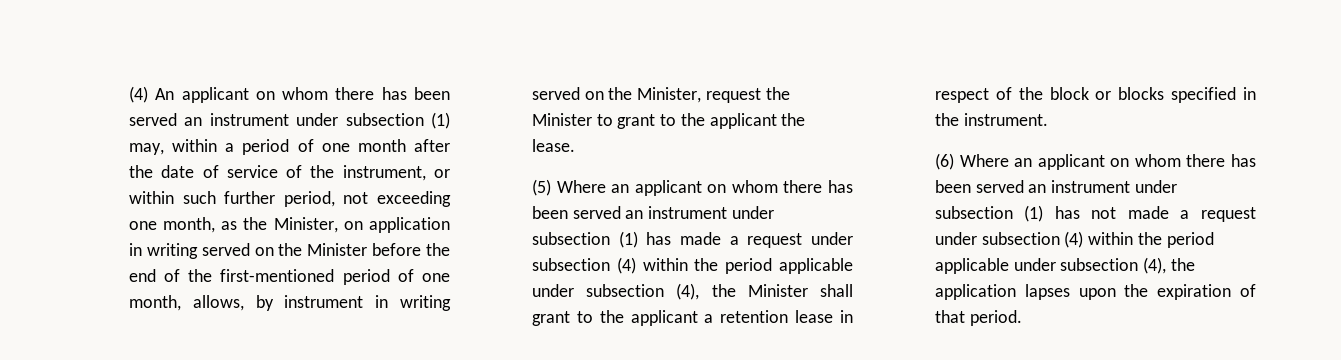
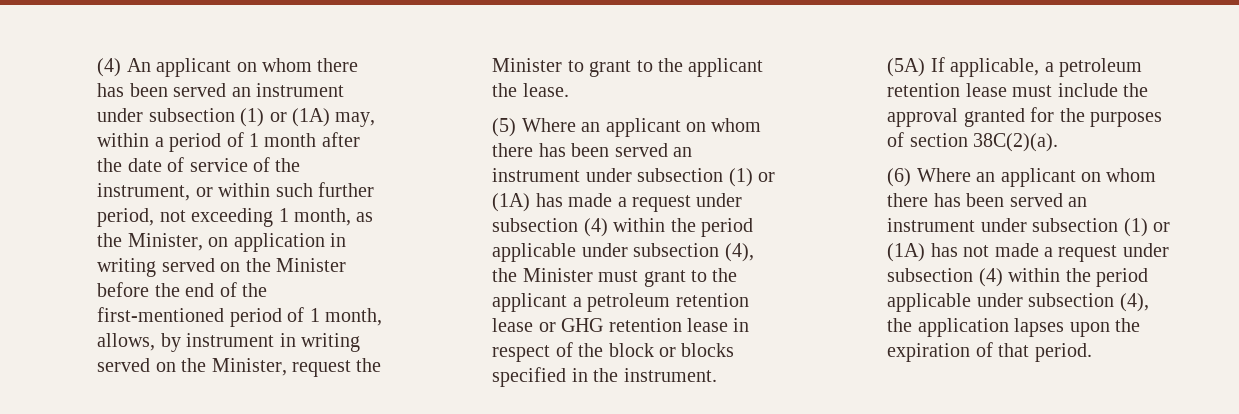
(450, 120) none -> [269,108,330,127] or (1A)
[321,143,350,152] one -> [248,133,259,147] 1
[128,221,157,230] one -> [278,208,289,222] 1
[422,273,450,282] one -> [309,308,320,322] 1
(638, 239) none -> [757,172,775,182] [492,193,531,212] or (1A)
[820,284,853,297] shall -> [598,270,639,282] must
(714, 318) none -> [587,293,749,312] [492,318,604,332] petroleum retention lease or GHG
(1048, 119) none -> [887,57,1142,77] [887,83,1148,97] [887,107,1162,127] [887,132,1059,152] // (5A) If applicable, a petroleum retention lease must include the approval granted for the purposes of section 38C(2)(a).
(1044, 213) none -> [1152,222,1170,232] [887,243,926,262] or (1A)

